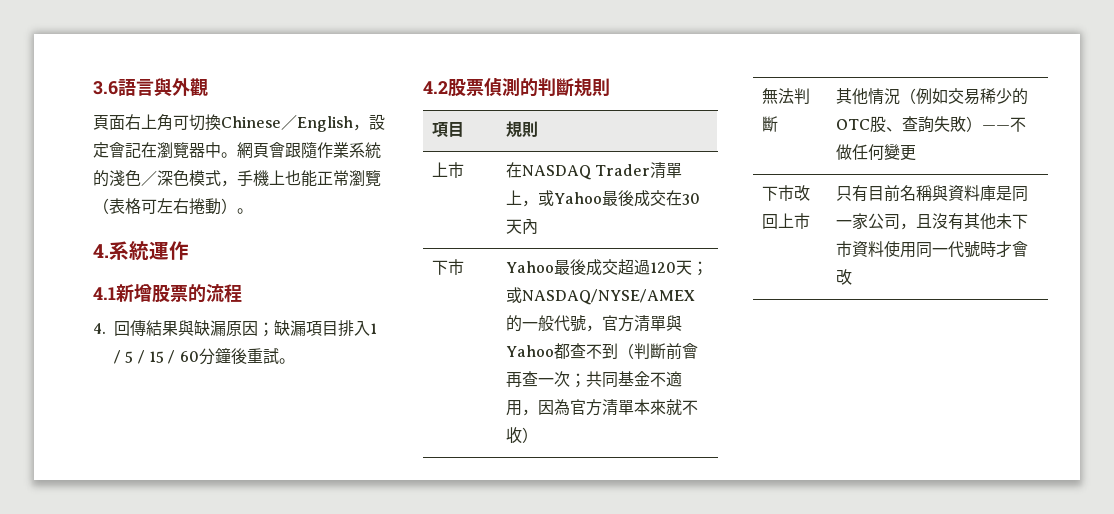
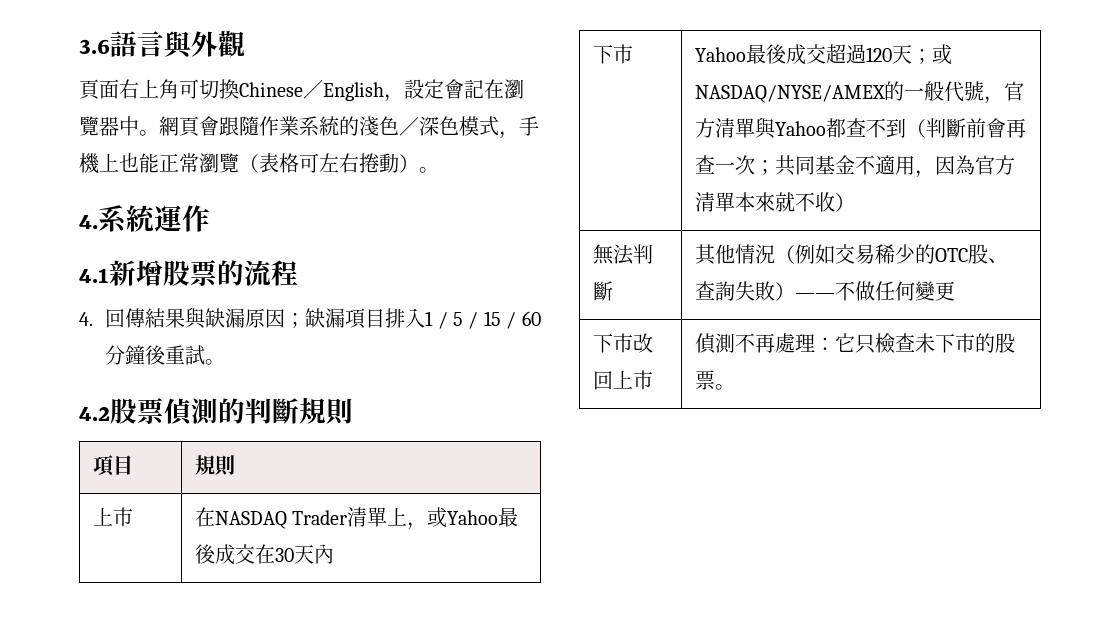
[836,185,1029,202] [836,213,1029,230] [836,241,1029,258] [836,269,853,285] 只有目前名稱與資料庫是同一家公司，且沒有其他未下市資料使用同一代號時才會改 -> [694,333,1015,354] [694,370,735,390] 偵測不再處理：它只檢查未下市的股票。

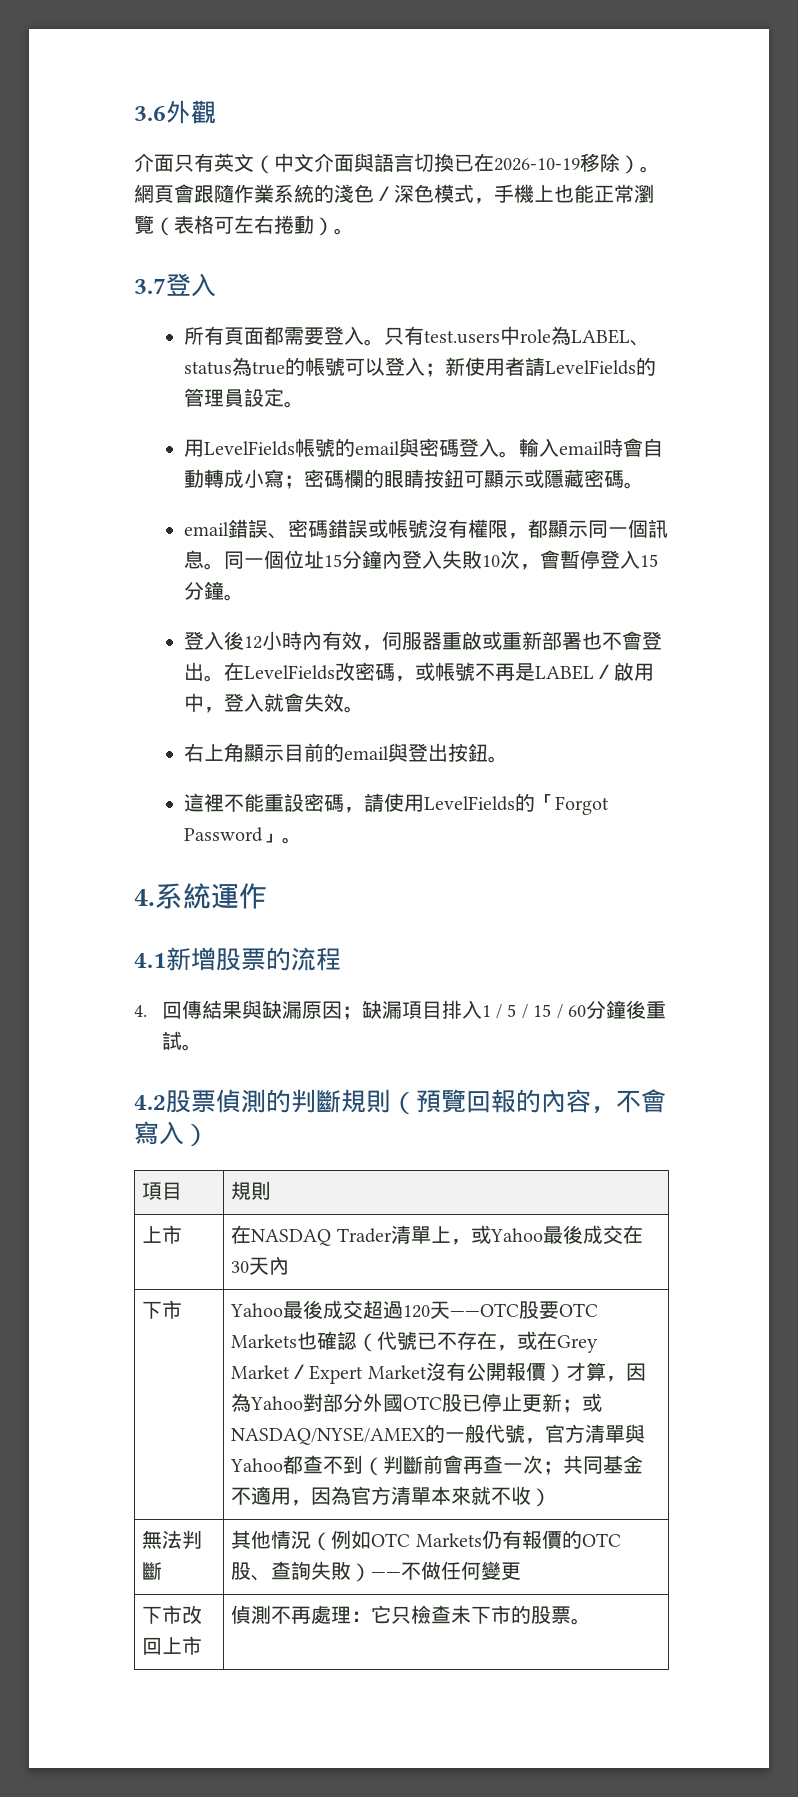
[110,31,194,59] 語言與 -> (166, 113) none
[79,79,524,102] [79,116,139,136] 頁面右上角可切換Chinese／English，設定會記在瀏覽器中 -> [134,153,640,174] 介面只有英文（中文介面與語言切換已在2026-10-19移除）
(439, 170) none -> [134,273,216,297] [183,326,650,346] [183,357,656,377] [183,388,304,408] [183,438,663,458] [183,469,644,489] [183,519,668,539] [183,550,658,570] [183,581,244,601] [183,631,662,651] [183,662,654,682] [183,693,364,713] [183,743,508,763] [183,793,609,815] [183,827,302,844] // 3.7登入 // 所有頁面都需要登入。只有test.users中role為LABEL、status為true的帳號可以登入；新使用者請LevelFields的管理員設定。 // 用LevelFields帳號的email與密碼登入。輸入email時會自動轉成小寫；密碼欄的眼睛按鈕可顯示或隱藏密碼。 // email錯誤、密碼錯誤或帳號沒有權限，都顯示同一個訊息。同一個位址15分鐘內登入失敗10次，會暫停登入15分鐘。 // 登入後12小時內有效，伺服器重啟或重新部署也不會登出。在LevelFields改密碼，或帳號不再是LABEL／啟用中，登入就會失效。 // 右上角顯示目前的email與登出按鈕。 // 這裡不能重設密碼，請使用LevelFields的「Forgot Password」。
(353, 411) none -> [391,1089,666,1114] [134,1121,209,1146] （預覽回報的內容，不會寫入）
(912, 54) none -> [450,1301,599,1319] [231,1331,599,1353] [231,1362,646,1384] [231,1393,563,1412] ——OTC股要OTC Markets也確認（代號已不存在，或在Grey Market／Expert Market沒有公開報價）才算，因為Yahoo對部分外國OTC股已停止更新
[834,244,915,264] 交易稀少 -> [371,1530,562,1549] OTC Markets仍有報價

